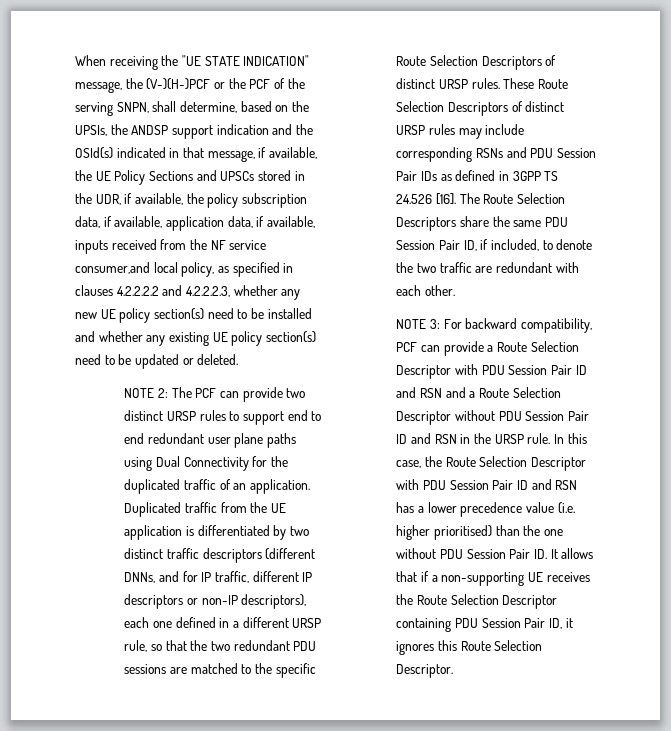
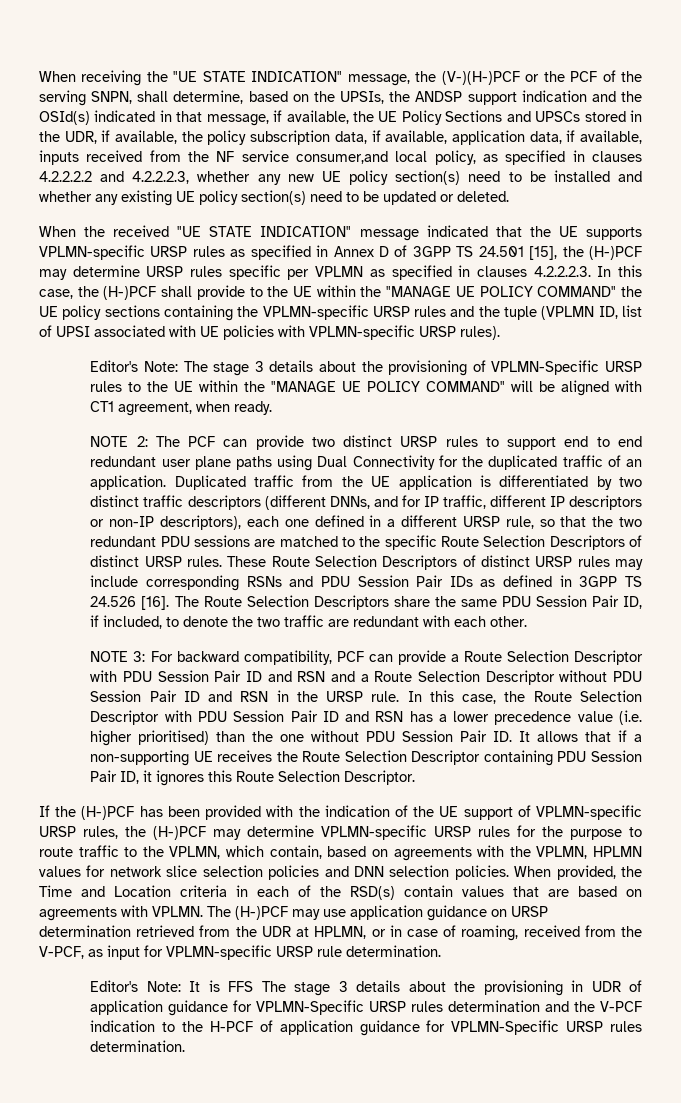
(239, 359) none -> [39,225,642,241] [39,245,643,260] [39,265,642,280] [39,285,642,300] [39,305,642,321] [39,325,500,340] [90,360,643,376] [90,380,642,396] [90,401,273,416] // When the received "UE STATE INDICATION" message indicated that the UE supports VPLMN-specific URSP rules as specified in Annex D of 3GPP TS 24.501 [15], the (H-)PCF may determine URSP rules specific per VPLMN as specified in clauses 4.2.2.2.3. In this case, the (H-)PCF shall provide to the UE within the "MANAGE UE POLICY COMMAND" the UE policy sections containing the VPLMN-specific URSP rules and the tuple (VPLMN ID, list of UPSI associated with UE policies with VPLMN-specific URSP rules). // Editor's Note: The stage 3 details about the provisioning of VPLMN-Specific URSP rules to the UE within the "MANAGE UE POLICY COMMAND" will be aligned with CT1 agreement, when ready.
(454, 671) none -> [39,805,642,820] [39,825,642,840] [39,845,643,861] [39,865,642,880] [39,885,642,900] [39,905,548,921] [39,925,642,941] [39,945,441,960] [90,980,642,996] [90,1000,643,1016] [90,1020,642,1036] [90,1040,186,1052] // If the (H-)PCF has been provided with the indication of the UE support of VPLMN-specific URSP rules, the (H-)PCF may determine VPLMN-specific URSP rules for the purpose to route traffic to the VPLMN, which contain, based on agreements with the VPLMN, HPLMN values for network slice selection policies and DNN selection policies. When provided, the Time and Location criteria in each of the RSD(s) contain values that are based on agreements with VPLMN. The (H-)PCF may use application guidance on URSP determination retrieved from the UDR at HPLMN, or in case of roaming, received from the V-PCF, as input for VPLMN-specific URSP rule determination. // Editor's Note: It is FFS The stage 3 details about the provisioning in UDR of application guidance for VPLMN-Specific URSP rules determination and the V-PCF indication to the H-PCF of application guidance for VPLMN-Specific URSP rules determination.

